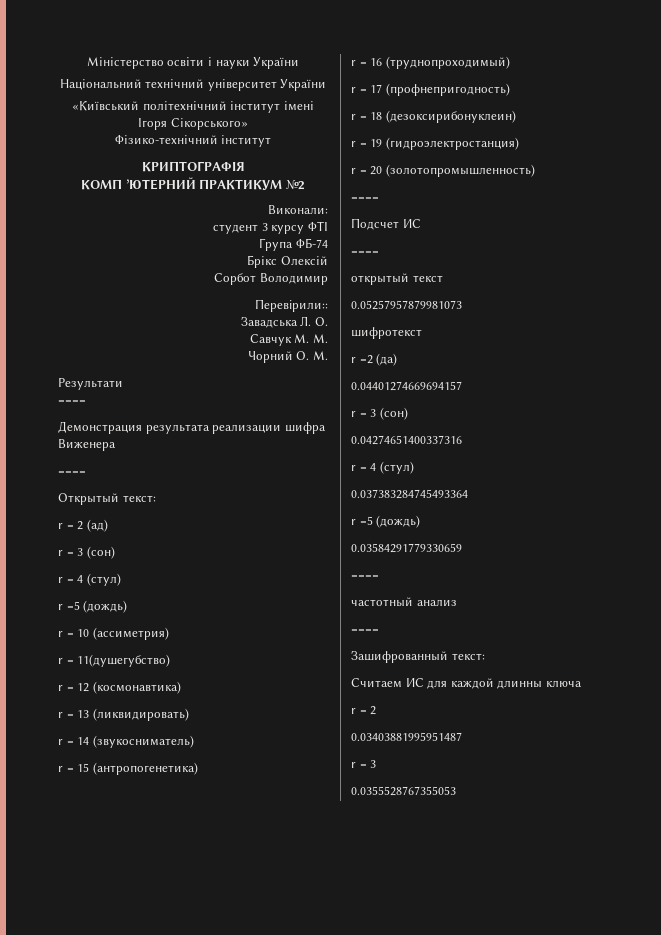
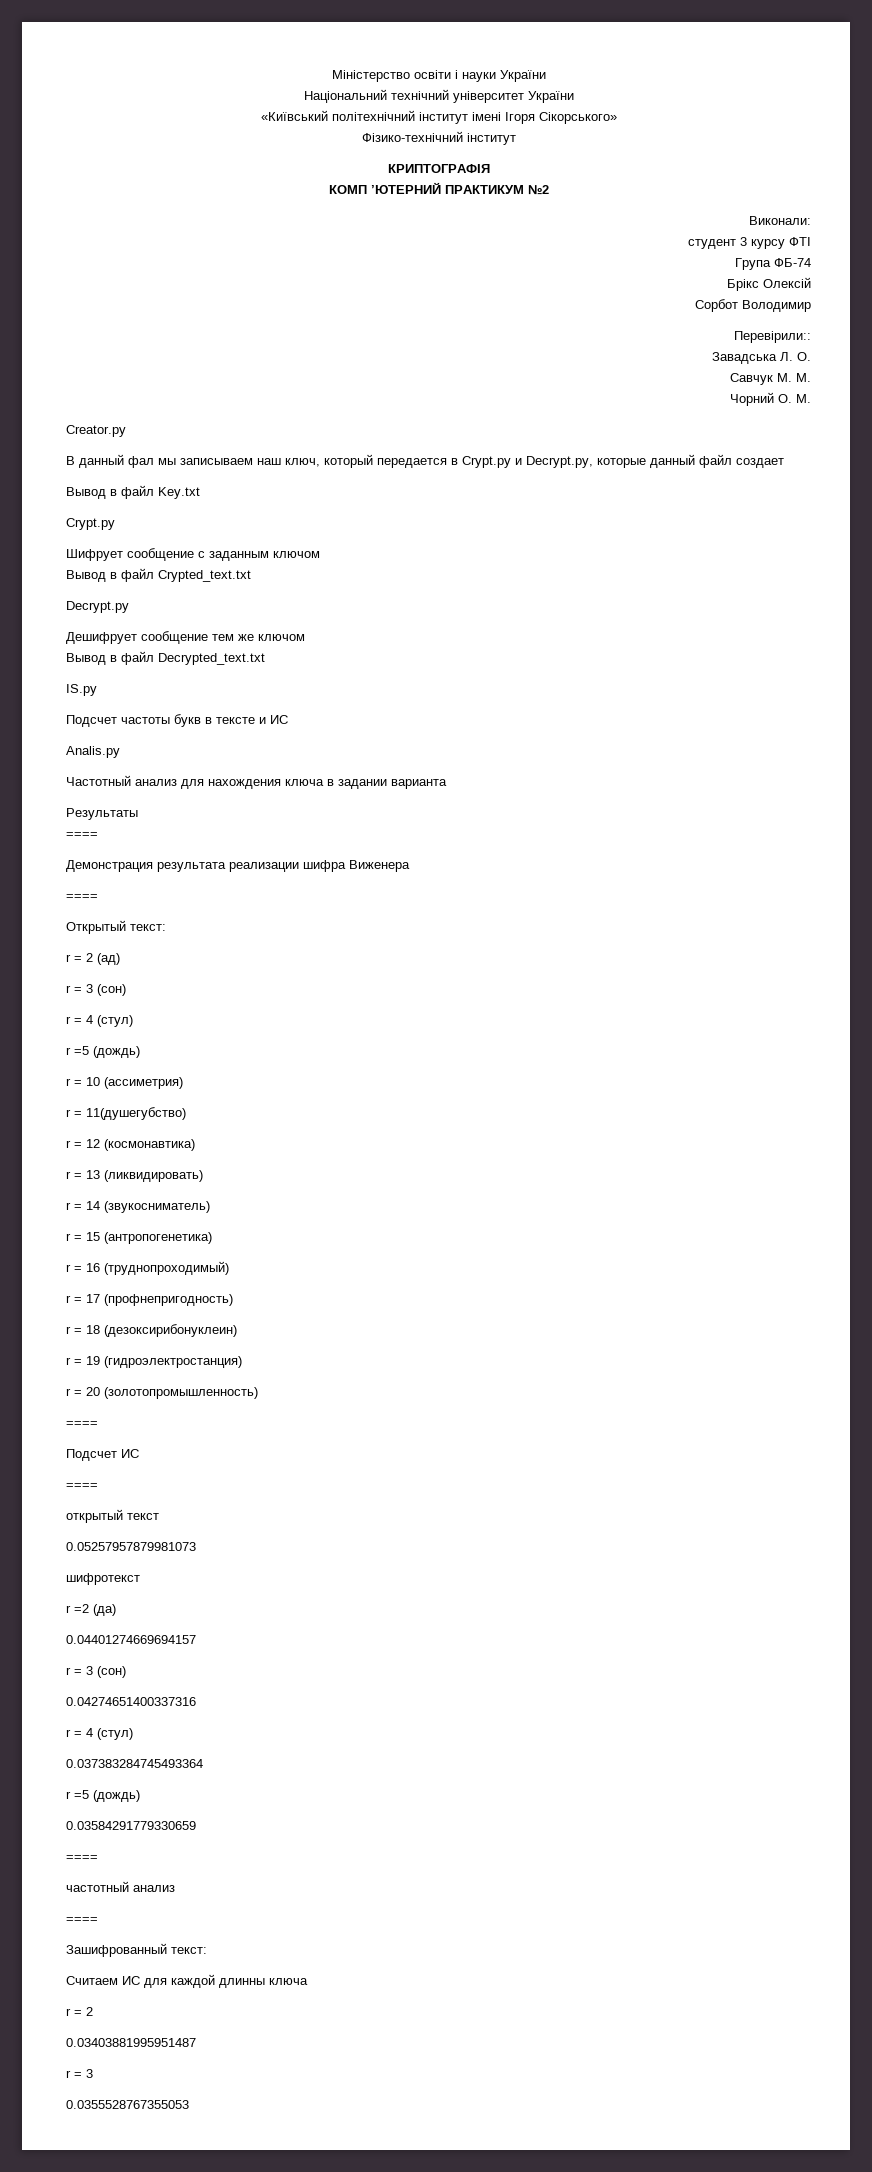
[58,378,123,390] Результати -> [66,425,126,437] [66,454,784,468] [66,485,200,499] [66,518,115,530] [66,548,320,561] [66,568,251,582] [66,601,129,613] [66,631,305,644] [66,651,265,665] [66,684,97,696] [66,714,288,727] [66,746,120,758] [66,775,447,789] [66,808,138,820] Creator.py // В данный фал мы записываем наш ключ, который передается в Crypt.py и Decrypt.py, которые данный файл создает // Вывод в файл Key.txt // Crypt.py // Шифрует сообщение с заданным ключом // Вывод в файл Crypted_text.txt // Decrypt.py // Дешифрует сообщение тем же ключом // Вывод в файл Decrypted_text.txt // IS.py // Подсчет частоты букв в тексте и ИС // Analis.py // Частотный анализ для нахождения ключа в задании варианта // Результаты

